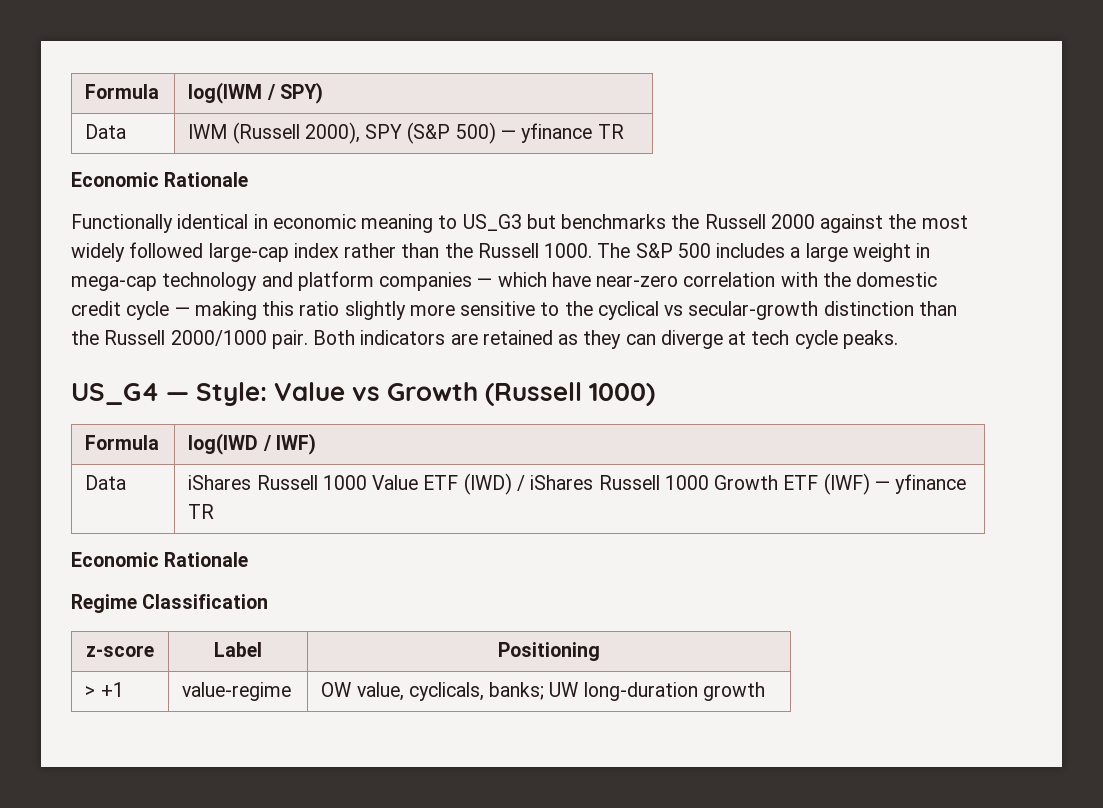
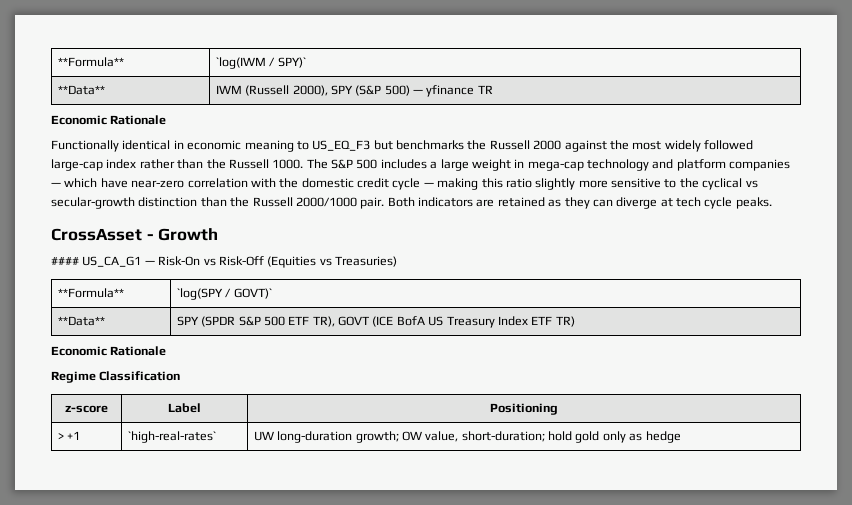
[85,84,160,99] [188,82,323,104] [85,124,127,139] Formula | log(IWM / SPY) // Data -> [57,57,124,67] [215,57,306,69] [57,85,105,95] **Formula** | `log(IWM / SPY)` // **Data**
[462,214,522,231] US_G3 -> [312,140,371,151] US_EQ_F3
[71,382,656,406] [85,435,160,450] [188,433,316,455] [85,475,127,490] [188,473,967,495] [188,504,215,519] US_G4 — Style: Value vs Growth (Russell 1000) // Formula | log(IWD / IWF) // Data | iShares Russell 1000 Value ETF (IWD) / iShares Russell 1000 Growth ETF (IWF) — yfinance TR -> [51,228,219,241] [51,256,397,268] [57,288,124,298] [176,288,272,300] [57,316,105,326] [176,316,575,328] CrossAsset - Growth // #### US_CA_G1 — Risk-On vs Risk-Off (Equities vs Treasuries) // **Formula** | `log(SPY / GOVT)` // **Data** | SPY (SPDR S&P 500 ETF TR), GOVT (ICE BofA US Treasury Index ETF TR)
[182,682,292,701] [321,682,765,701] value-regime | OW value, cyclicals, banks; UW long-duration growth -> [127,431,216,443] [253,431,681,443] `high-real-rates` | UW long-duration growth; OW value, short-duration; hold gold only as hedge

